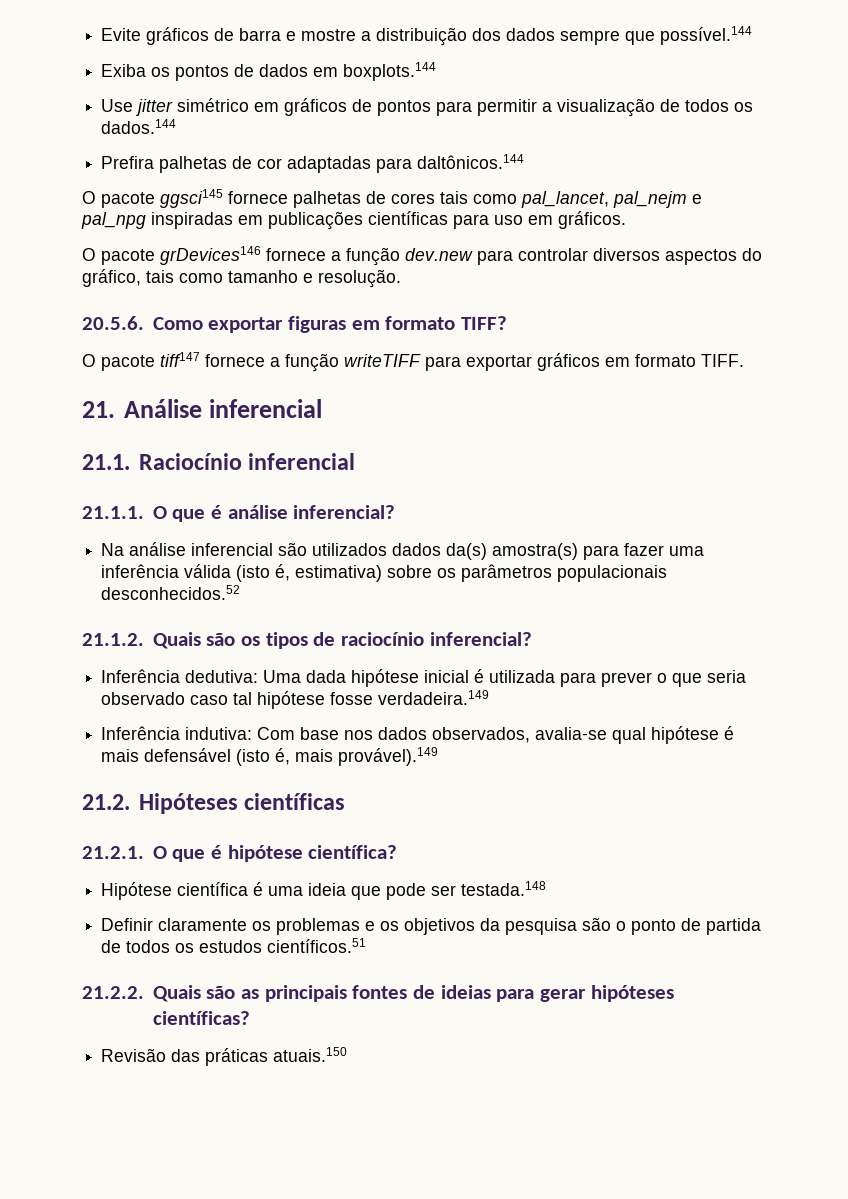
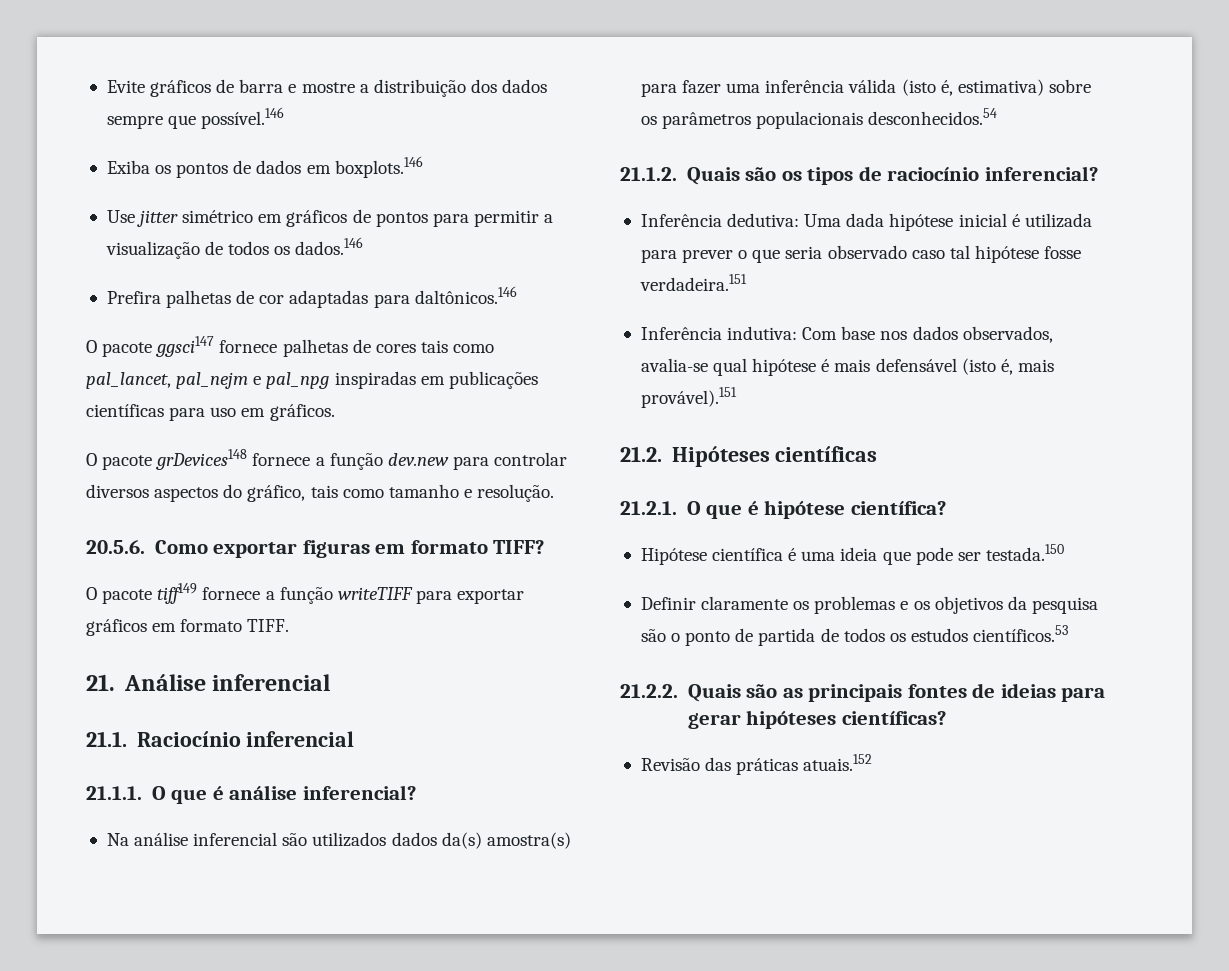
[660,26,753,45] possível.144 -> [201,107,285,129] possível.146
[343,62,437,81] boxplots.144 -> [334,156,423,178] boxplots.146
[101,119,177,134] dados.144 -> [295,237,364,255] dados.146
[417,154,525,169] [82,189,223,208] daltônicos.144 // O pacote ggsci145 -> [414,286,517,304] [86,336,215,357] daltônicos.146 // O pacote ggsci147
[160,246,261,265] grDevices146 -> [156,449,248,470] grDevices148
[160,352,200,367] tiff147 -> [157,583,198,604] tiff149
[101,585,241,600] desconhecidos.52 -> [868,108,998,125] desconhecidos.54
[378,690,490,705] verdadeira.149 -> [639,274,747,291] verdadeira.151
[338,747,439,766] provável).149 -> [640,387,737,408] provável).151
[461,881,547,896] testada.148 -> [985,544,1064,561] testada.150
[267,938,367,953] científicos.51 -> [973,625,1069,642] científicos.53
[273,1047,348,1062] atuais.150 -> [803,754,873,771] atuais.152

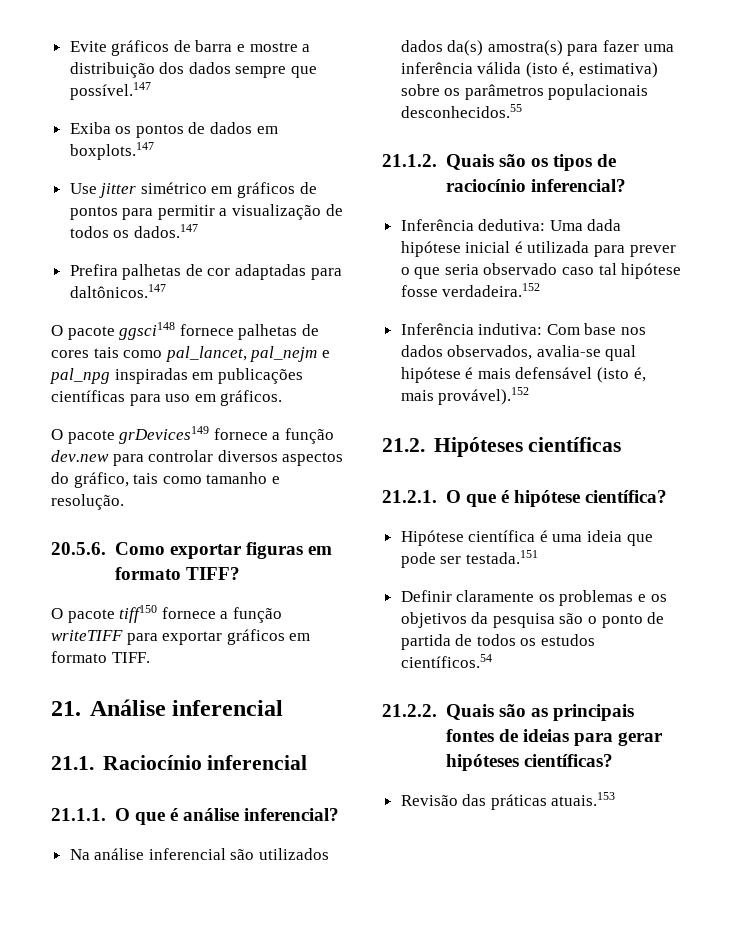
[201,107,285,129] possível.146 -> [69,82,151,100] possível.147
[334,156,423,178] boxplots.146 -> [69,142,154,160] boxplots.147
[295,237,364,255] dados.146 -> [133,224,198,238] dados.147
[414,286,517,304] [86,336,215,357] daltônicos.146 // O pacote ggsci147 -> [69,284,166,298] [51,322,176,340] daltônicos.147 // O pacote ggsci148
[156,449,248,470] grDevices148 -> [119,426,210,444] grDevices149
[157,583,198,604] tiff149 -> [119,605,158,623] tiff150
[868,108,998,125] desconhecidos.54 -> [400,104,522,118] desconhecidos.55
[639,274,747,291] verdadeira.151 -> [442,283,541,297] verdadeira.152
[640,387,737,408] provável).151 -> [438,387,530,405] provável).152
[985,544,1064,561] testada.150 -> [465,550,538,564] testada.151
[973,625,1069,642] científicos.53 -> [400,654,492,668] científicos.54
[803,754,873,771] atuais.152 -> [551,792,616,806] atuais.153

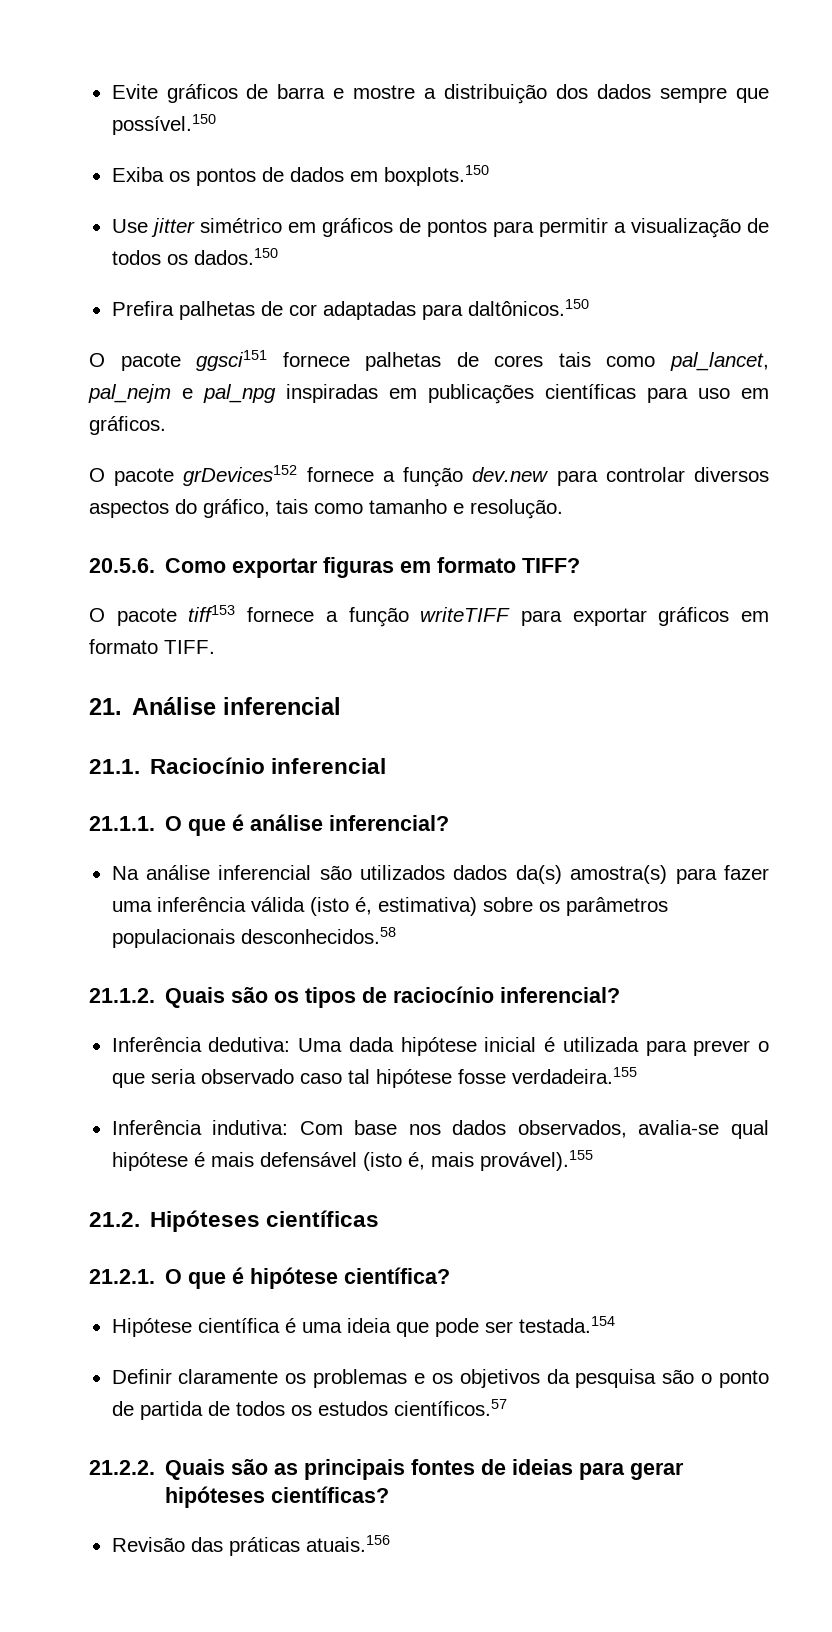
[69,82,151,100] possível.147 -> [111,114,216,135] possível.150
[69,142,154,160] boxplots.147 -> [383,165,489,186] boxplots.150
[133,224,198,238] dados.147 -> [193,248,278,265] dados.150
[69,284,166,298] [51,322,176,340] daltônicos.147 // O pacote ggsci148 -> [467,299,589,316] [89,350,268,371] daltônicos.150 // O pacote ggsci151
[119,426,210,444] grDevices149 -> [183,465,298,486] grDevices152
[119,605,158,623] tiff150 -> [188,605,236,622] tiff153
[400,104,522,118] desconhecidos.55 -> [240,927,396,944] desconhecidos.58
[442,283,541,297] verdadeira.152 -> [511,1067,637,1084] verdadeira.155
[438,387,530,405] provável).152 -> [479,1150,593,1171] provável).155
[465,550,538,564] testada.151 -> [518,1316,615,1333] testada.154
[400,654,492,668] científicos.54 -> [393,1399,507,1416] científicos.57
[551,792,616,806] atuais.153 -> [305,1535,390,1552] atuais.156

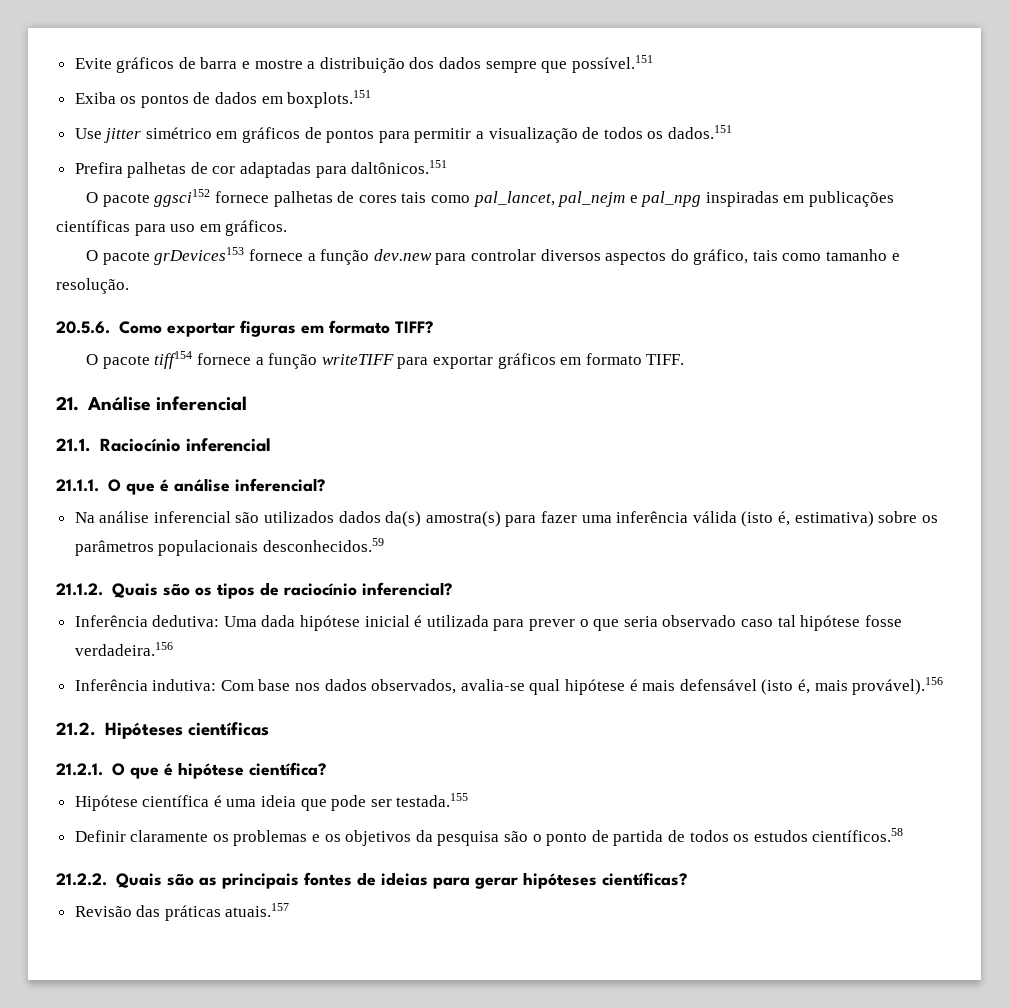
[111,114,216,135] possível.150 -> [571,55,653,73] possível.151
[383,165,489,186] boxplots.150 -> [287,90,372,108] boxplots.151
[193,248,278,265] dados.150 -> [667,125,732,139] dados.151
[467,299,589,316] [89,350,268,371] daltônicos.150 // O pacote ggsci151 -> [351,160,448,174] [86,189,211,207] daltônicos.151 // O pacote ggsci152
[183,465,298,486] grDevices152 -> [154,247,245,265] grDevices153
[188,605,236,622] tiff153 -> [154,351,193,369] tiff154
[240,927,396,944] desconhecidos.58 -> [262,538,384,552] desconhecidos.59
[511,1067,637,1084] verdadeira.155 -> [74,642,173,656] verdadeira.156
[479,1150,593,1171] provável).155 -> [852,677,944,695] provável).156
[518,1316,615,1333] testada.154 -> [396,793,469,807] testada.155
[393,1399,507,1416] científicos.57 -> [812,828,904,842] científicos.58
[305,1535,390,1552] atuais.156 -> [225,903,290,917] atuais.157

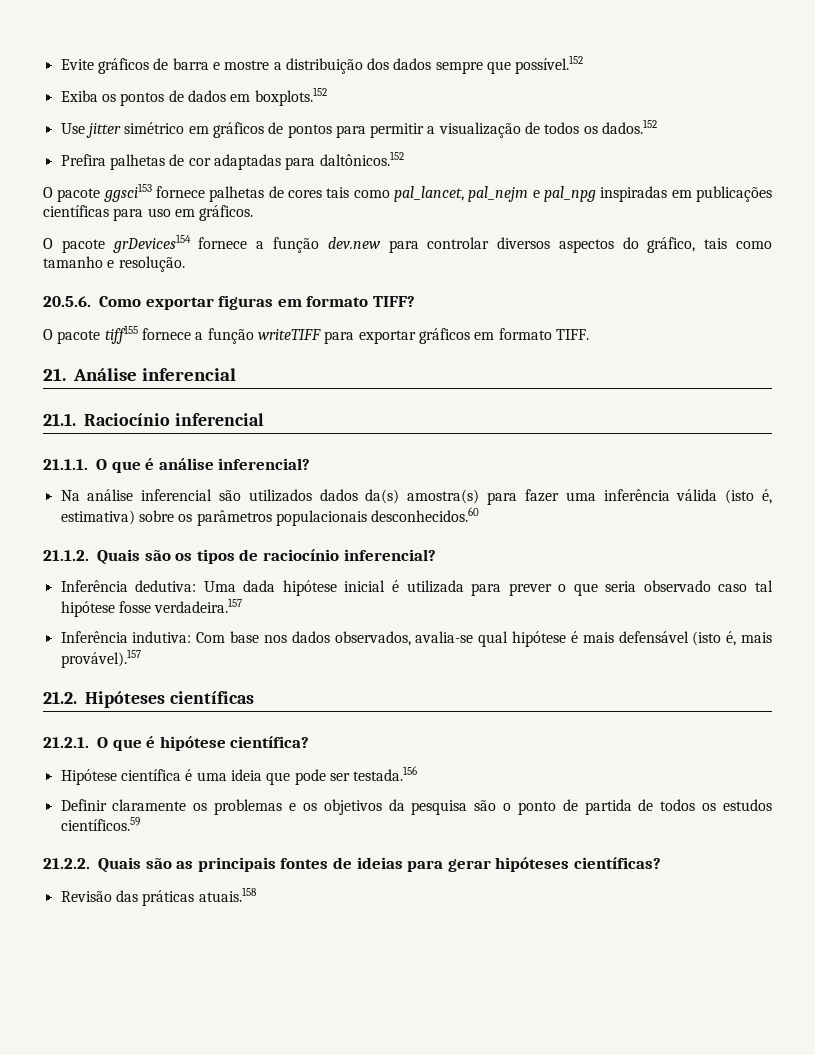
[571,55,653,73] possível.151 -> [515,55,584,74] possível.152
[287,90,372,108] boxplots.151 -> [254,87,327,106] boxplots.152
[667,125,732,139] dados.151 -> [602,119,658,134] dados.152
[351,160,448,174] [86,189,211,207] daltônicos.151 // O pacote ggsci152 -> [319,151,404,166] [43,183,152,202] daltônicos.152 // O pacote ggsci153
[154,247,245,265] grDevices153 -> [112,234,191,253] grDevices154
[154,351,193,369] tiff154 -> [104,325,138,344] tiff155
[262,538,384,552] desconhecidos.59 -> [371,507,480,522] desconhecidos.60
[74,642,173,656] verdadeira.156 -> [154,598,243,613] verdadeira.157
[852,677,944,695] provável).156 -> [60,649,141,668] provável).157
[396,793,469,807] testada.155 -> [353,766,418,781] testada.156
[812,828,904,842] científicos.58 -> [60,817,140,831] científicos.59
[225,903,290,917] atuais.157 -> [198,887,257,902] atuais.158

